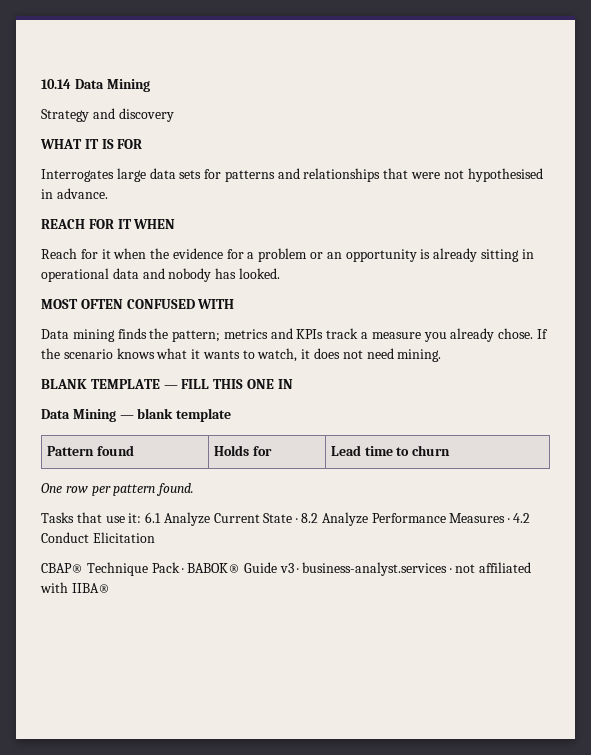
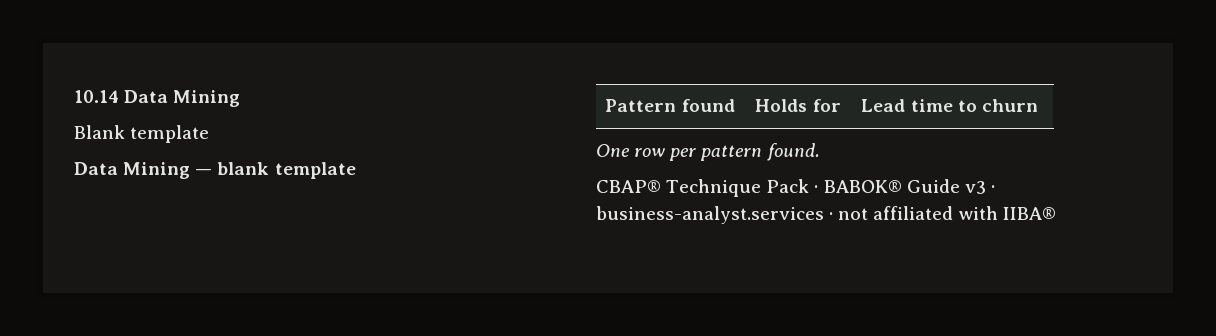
[41,108,174,122] [40,139,143,149] [41,168,543,182] [41,188,108,199] [41,219,176,229] [41,248,534,262] [41,268,280,282] [41,299,235,309] [41,328,548,342] [41,348,442,362] [41,379,293,389] Strategy and discovery // WHAT IT IS FOR // Interrogates large data sets for patterns and relationships that were not hypothesised in advance. // REACH FOR IT WHEN // Reach for it when the evidence for a problem or an opportunity is already sitting in operational data and nobody has looked. // MOST OFTEN CONFUSED WITH // Data mining finds the pattern; metrics and KPIs track a measure you already chose. If the scenario knows what it wants to watch, it does not need mining. // BLANK TEMPLATE — FILL THIS ONE IN -> [74,125,210,143] Blank template
[41,512,530,526] [41,532,155,543] // Tasks that use it: 6.1 Analyze Current State · 8.2 Analyze Performance Measures · 4.2 Conduct Elicitation -> (820, 152) none

